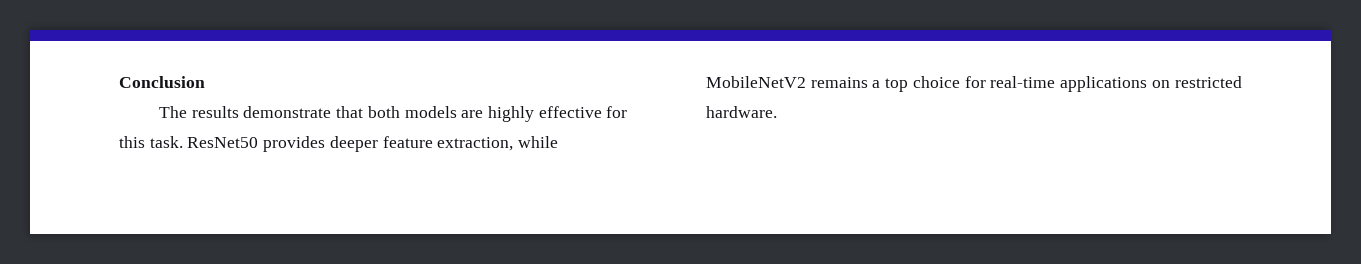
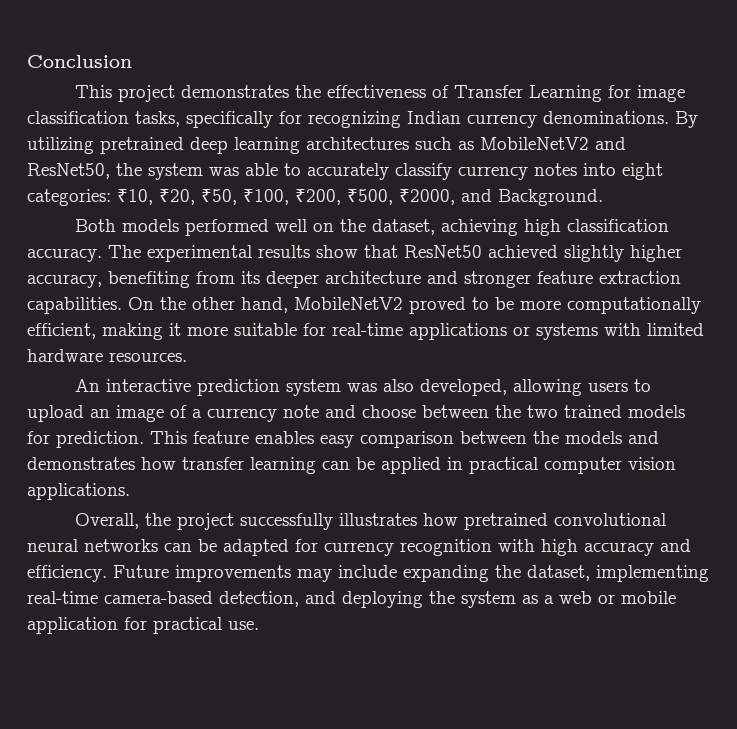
[158,106,628,122] [119,136,559,152] [706,76,1242,92] [706,106,777,118] The results demonstrate that both models are highly effective for this task. ResNet50 provides deeper feature extraction, while MobileNetV2 remains a top choice for real-time applications on restricted hardware. -> [75,85,686,102] [27,111,698,128] [27,137,626,154] [27,163,663,180] [27,189,603,206] [75,219,670,236] [27,245,682,262] [27,271,681,288] [27,297,701,314] [27,323,704,340] [27,349,187,362] [75,379,652,396] [27,405,685,422] [27,431,659,448] [27,457,676,474] [27,483,130,500] [75,513,668,530] [27,539,691,556] [27,565,709,582] [27,591,676,608] [27,617,259,634] This project demonstrates the effectiveness of Transfer Learning for image classification tasks, specifically for recognizing Indian currency denominations. By utilizing pretrained deep learning architectures such as MobileNetV2 and ResNet50, the system was able to accurately classify currency notes into eight categories: ₹10, ₹20, ₹50, ₹100, ₹200, ₹500, ₹2000, and Background. // Both models performed well on the dataset, achieving high classification accuracy. The experimental results show that ResNet50 achieved slightly higher accuracy, benefiting from its deeper architecture and stronger feature extraction capabilities. On the other hand, MobileNetV2 proved to be more computationally efficient, making it more suitable for real-time applications or systems with limited hardware resources. // An interactive prediction system was also developed, allowing users to upload an image of a currency note and choose between the two trained models for prediction. This feature enables easy comparison between the models and demonstrates how transfer learning can be applied in practical computer vision applications. // Overall, the project successfully illustrates how pretrained convolutional neural networks can be adapted for currency recognition with high accuracy and efficiency. Future improvements may include expanding the dataset, implementing real-time camera-based detection, and deploying the system as a web or mobile application for practical use.

